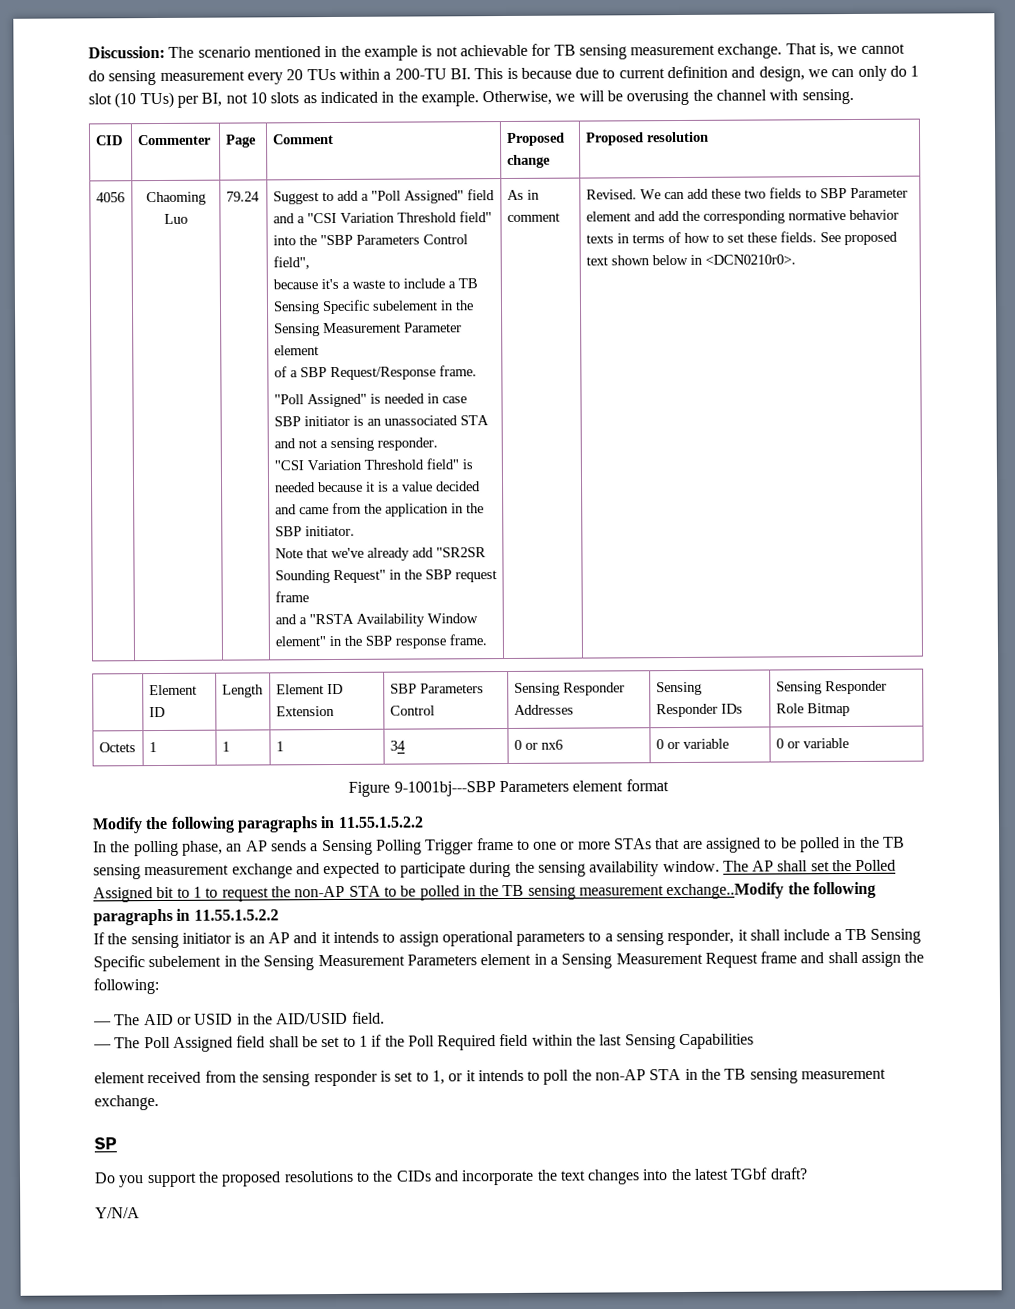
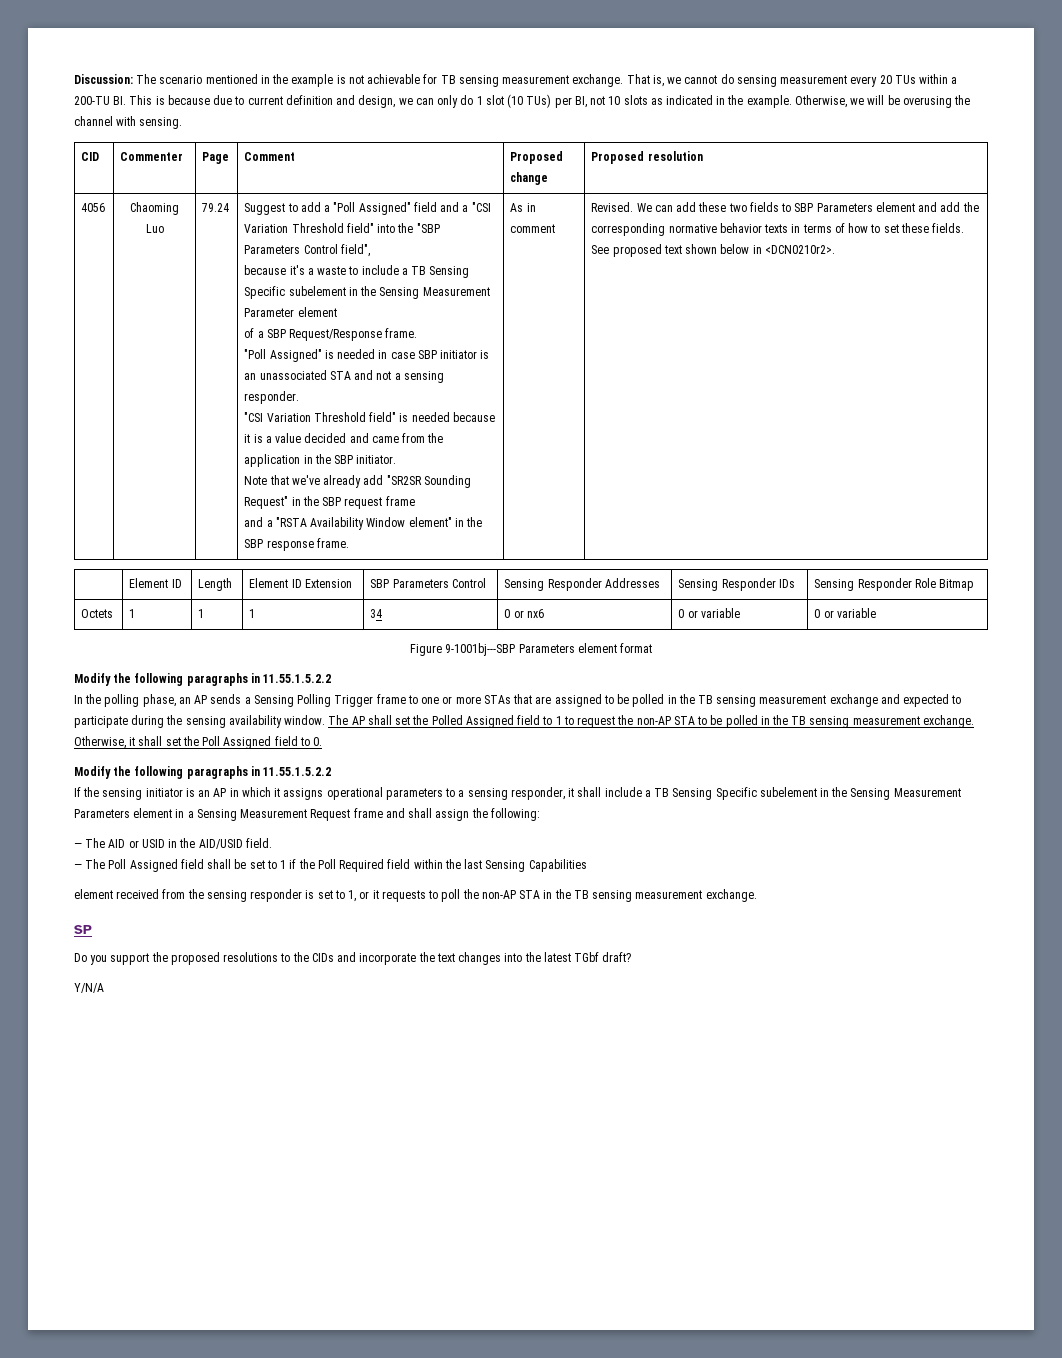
[849,187,908,199] Parameter -> [816,203,873,212] Parameters
[704,254,796,265] <DCN0210r0>. -> [764,245,835,254] <DCN0210r2>.
[156,886,175,899] bit -> [517,715,541,725] field
[666,882,785,900] exchange..Modify -> [922,715,974,728] [74,736,323,749] [74,766,111,779] exchange. Otherwise, it shall set the Poll Assigned field to 0. // Modify
[293,931,439,947] and it intends to assign -> [229,787,324,800] in which it assigns
[477,1069,524,1082] intends -> [381,890,426,902] requests

